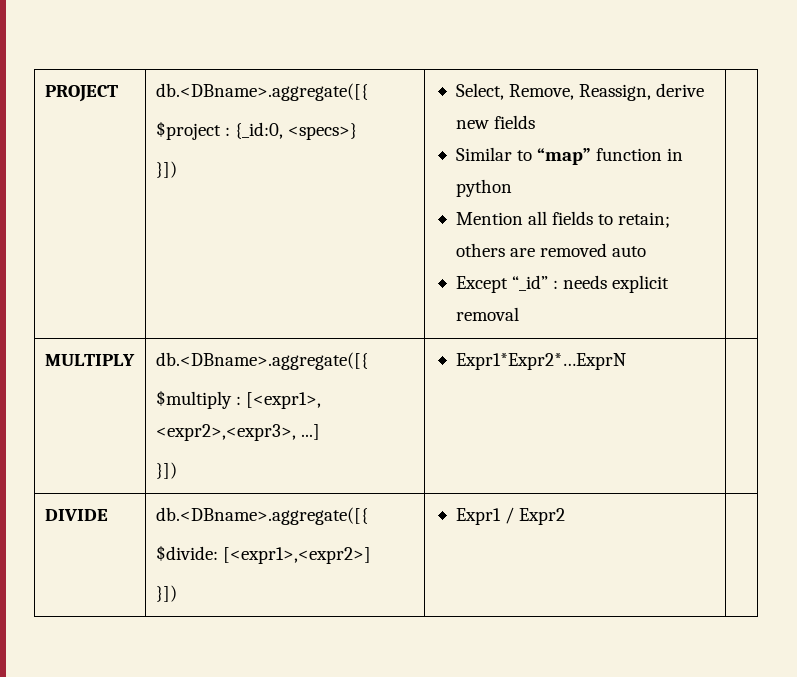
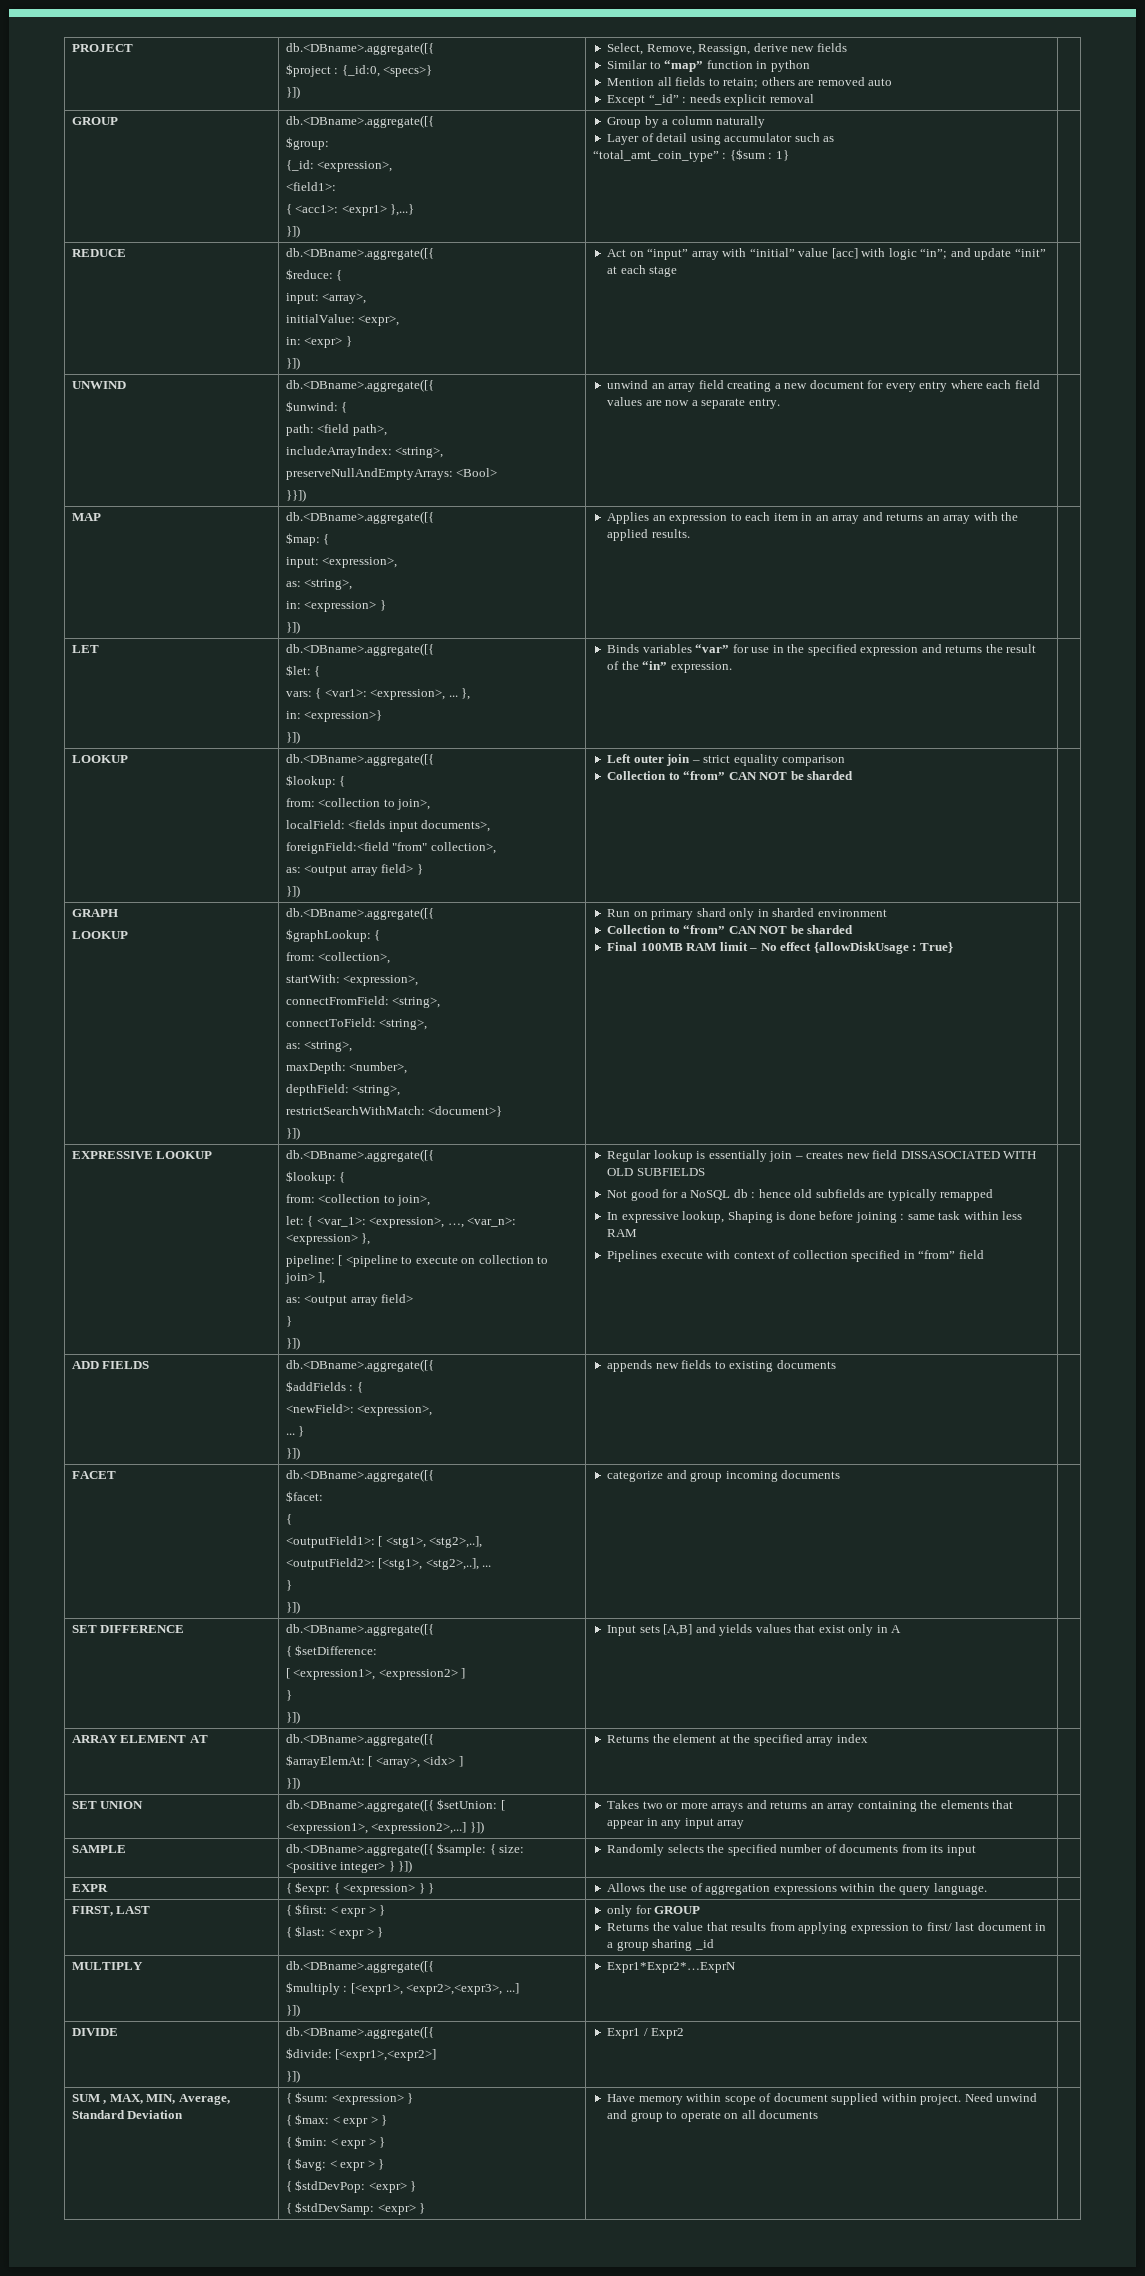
(519, 314) none -> [71,117,118,125] [285,115,434,128] [285,137,329,150] [285,160,393,172] [285,182,336,191] [285,204,415,216] [285,225,300,238] [607,116,766,128] [607,133,835,145] [592,149,789,162] [71,249,126,257] [285,247,434,260] [285,269,343,281] [285,293,367,304] [285,314,400,326] [285,336,352,348] [285,357,300,370] [607,248,1046,260] [607,265,678,277] [71,381,126,389] [285,379,434,392] [285,401,348,413] [285,424,387,436] [285,446,444,458] [285,468,498,480] [285,489,306,502] [607,380,1040,392] [607,397,780,409] [71,513,101,521] [285,511,434,524] [285,533,330,546] [285,557,398,568] [285,579,353,590] [285,600,386,612] [285,621,300,634] [607,512,1019,524] [607,529,690,541] [71,645,99,653] [285,643,434,656] [285,665,321,677] [285,688,471,700] [285,710,383,722] [285,731,300,744] [607,644,1037,656] [607,661,732,673] [71,755,128,763] [285,753,434,766] [285,775,346,788] [285,798,431,810] [285,820,491,832] [285,842,496,854] [285,864,423,876] [285,885,300,898] [607,754,846,766] [607,771,854,780] [71,909,118,917] [71,931,128,939] [285,907,434,920] [285,929,381,942] [285,952,391,964] [285,974,419,986] [285,996,441,1008] [285,1018,428,1030] [285,1041,353,1052] [285,1062,408,1074] [285,1084,401,1096] [285,1106,503,1117] [285,1127,300,1140] [607,908,887,920] [607,925,854,934] [607,942,953,954] [71,1151,213,1159] [285,1149,434,1162] [285,1171,346,1184] [285,1194,431,1206] [285,1216,517,1228] [285,1233,371,1245] [285,1255,549,1267] [284,1272,326,1284] [285,1294,414,1306] [285,1316,292,1327] [285,1337,300,1350] [607,1150,1037,1162] [607,1168,705,1176] [607,1189,994,1201] [607,1211,1023,1223] [607,1229,638,1237] [607,1250,984,1262] [71,1361,150,1369] [285,1359,434,1372] [285,1381,363,1393] [285,1404,433,1416] [285,1426,305,1437] [285,1447,300,1460] [607,1360,836,1372] [71,1471,116,1479] [285,1469,434,1482] [285,1491,323,1502] [285,1514,292,1525] [285,1536,483,1548] [285,1558,492,1570] [285,1580,292,1591] [285,1601,300,1614] [607,1470,841,1482] [71,1625,185,1633] [285,1623,434,1636] [285,1645,378,1657] [285,1668,466,1680] [285,1690,292,1701] [285,1711,300,1724] [607,1624,902,1636] [71,1735,208,1743] [285,1733,434,1746] [285,1755,463,1768] [285,1777,300,1790] [607,1734,868,1746] [71,1801,144,1809] [285,1799,505,1812] [285,1821,484,1834] [607,1800,1014,1812] [607,1818,745,1829] [71,1845,126,1853] [285,1843,525,1856] [285,1860,413,1873] [607,1844,976,1856] [71,1884,108,1892] [285,1882,435,1895] [607,1883,987,1895] [71,1906,151,1916] [285,1904,386,1917] [285,1926,384,1939] [607,1905,701,1917] [607,1922,1047,1934] [607,1939,714,1951] // GROUP | db.<DBname>.aggregate([{ // $group: // {_id: <expression>, // <field1>: // { <acc1>: <expr1> },...} // }]) | Group by a column naturally // Layer of detail using accumulator such as // “total_amt_coin_type” : {$sum : 1} | // REDUCE | db.<DBname>.aggregate([{ // $reduce: { // input: <array>, // initialValue: <expr>, // in: <expr> } // }]) | Act on “input” array with “initial” value [acc] with logic “in”; and update “init” at each stage | // UNWIND | db.<DBname>.aggregate([{ // $unwind: { // path: <field path>, // includeArrayIndex: <string>, // preserveNullAndEmptyArrays: <Bool> // }}]) | unwind an array field creating a new document for every entry where each field values are now a separate entry. | // MAP | db.<DBname>.aggregate([{ // $map: { // input: <expression>, // as: <string>, // in: <expression> } // }]) | Applies an expression to each item in an array and returns an array with the applied results. | // LET | db.<DBname>.aggregate([{ // $let: { // vars: { <var1>: <expression>, ... }, // in: <expression>} // }]) | Binds variables “var” for use in the specified expression and returns the result of the “in” expression. | // LOOKUP | db.<DBname>.aggregate([{ // $lookup: { // from: <collection to join>, // localField: <fields input documents>, // foreignField:<field "from" collection>, // as: <output array field> } // }]) | Left outer join – strict equality comparison // Collection to “from” CAN NOT be sharded | // GRAPH // LOOKUP | db.<DBname>.aggregate([{ // $graphLookup: { // from: <collection>, // startWith: <expression>, // connectFromField: <string>, // connectToField: <string>, // as: <string>, // maxDepth: <number>, // depthField: <string>, // restrictSearchWithMatch: <document>} // }]) | Run on primary shard only in sharded environment // Collection to “from” CAN NOT be sharded // Final 100MB RAM limit – No effect {allowDiskUsage : True} | // EXPRESSIVE LOOKUP | db.<DBname>.aggregate([{ // $lookup: { // from: <collection to join>, // let: { <var_1>: <expression>, …, <var_n>: <expression> }, // pipeline: [ <pipeline to execute on collection to join> ], // as: <output array field> // } // }]) | Regular lookup is essentially join – creates new field DISSASOCIATED WITH OLD SUBFIELDS // Not good for a NoSQL db : hence old subfields are typically remapped // In expressive lookup, Shaping is done before joining : same task within less RAM // Pipelines execute with context of collection specified in “from” field | // ADD FIELDS | db.<DBname>.aggregate([{ // $addFields : { // <newField>: <expression>, // ... } // }]) | appends new fields to existing documents | // FACET | db.<DBname>.aggregate([{ // $facet: // { // <outputField1>: [ <stg1>, <stg2>,..], // <outputField2>: [<stg1>, <stg2>,..], ... // } // }]) | categorize and group incoming documents | // SET DIFFERENCE | db.<DBname>.aggregate([{ // { $setDifference: // [ <expression1>, <expression2> ] // } // }]) | Input sets [A,B] and yields values that exist only in A | // ARRAY ELEMENT AT | db.<DBname>.aggregate([{ // $arrayElemAt: [ <array>, <idx> ] // }]) | Returns the element at the specified array index | // SET UNION | db.<DBname>.aggregate([{ $setUnion: [ // <expression1>, <expression2>,...] }]) | Takes two or more arrays and returns an array containing the elements that appear in any input array | // SAMPLE | db.<DBname>.aggregate([{ $sample: { size: <positive integer> } }]) | Randomly selects the specified number of documents from its input | // EXPR | { $expr: { <expression> } } | Allows the use of aggregation expressions within the query language. | // FIRST, LAST | { $first: < expr > } // { $last: < expr > } | only for GROUP // Returns the value that results from applying expression to first/ last document in a group sharing _id |
(566, 516) none -> [71,2094,230,2105] [71,2110,184,2119] [285,2092,414,2105] [285,2114,388,2127] [285,2136,386,2149] [285,2158,385,2171] [285,2180,417,2193] [285,2202,426,2215] [607,2093,1038,2105] [607,2110,819,2122] // SUM , MAX, MIN, Average, Standard Deviation | { $sum: <expression> } // { $max: < expr > } // { $min: < expr > } // { $avg: < expr > } // { $stdDevPop: <expr> } // { $stdDevSamp: <expr> } | Have memory within scope of document supplied within project. Need unwind and group to operate on all documents |

